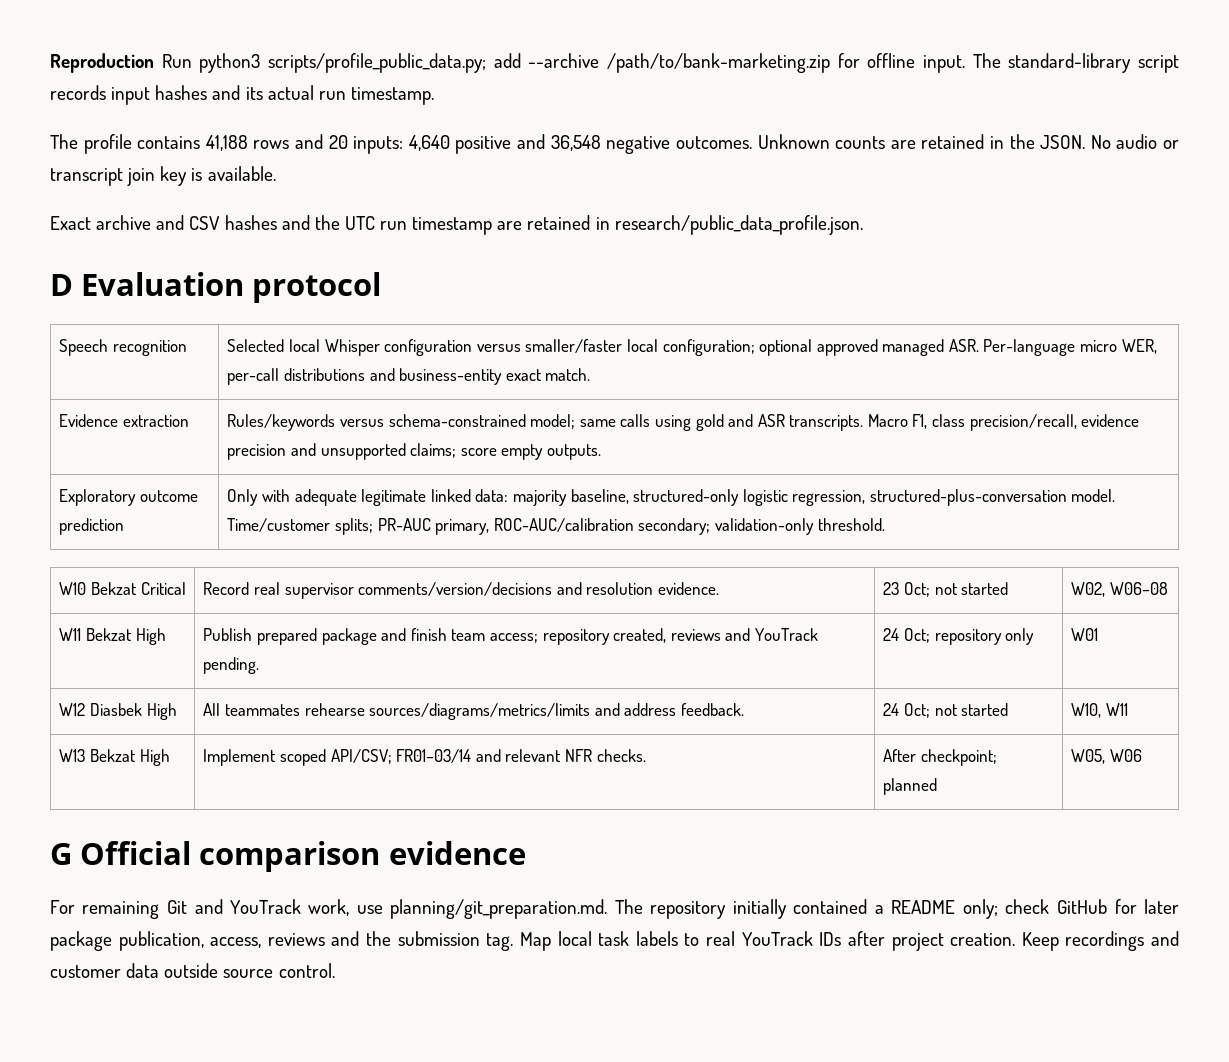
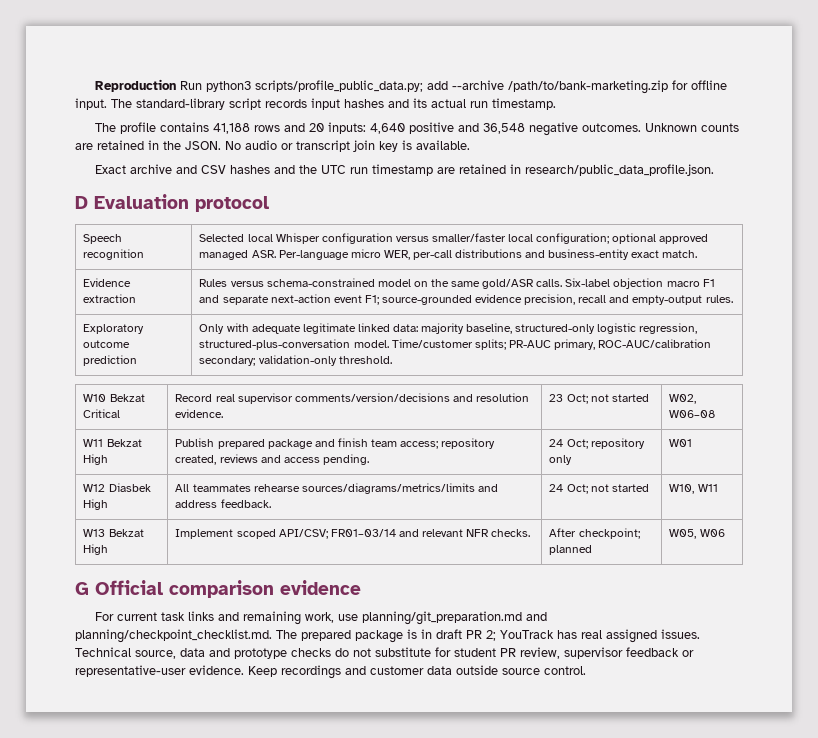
[227,414,336,431] Rules/keywords -> [199,279,228,287] Rules
[530,414,1140,431] [227,443,601,460] model; same calls using gold and ASR transcripts. Macro F1, class precision/recall, evidence precision and unsupported claims; score empty outputs. -> [377,278,715,289] [199,294,733,305] model on the same gold/ASR calls. Six-label objection macro F1 and separate next-action event F1; source-grounded evidence precision, recall and empty-output rules.
[754,628,818,641] YouTrack -> [283,457,320,463] access
[82,899,1179,919] [50,931,1016,951] remaining Git and YouTrack work, use planning/git_preparation.md. The repository initially contained a README only; check GitHub for later package publication, access, reviews and the submission tag. Map local task labels to real YouTrack IDs after project creation. -> [117,611,548,625] [75,629,700,643] [75,647,694,659] [75,665,244,677] current task links and remaining work, use planning/git_preparation.md and planning/checkpoint_checklist.md. The prepared package is in draft PR 2; YouTrack has real assigned issues. Technical source, data and prototype checks do not substitute for student PR review, supervisor feedback or representative-user evidence.

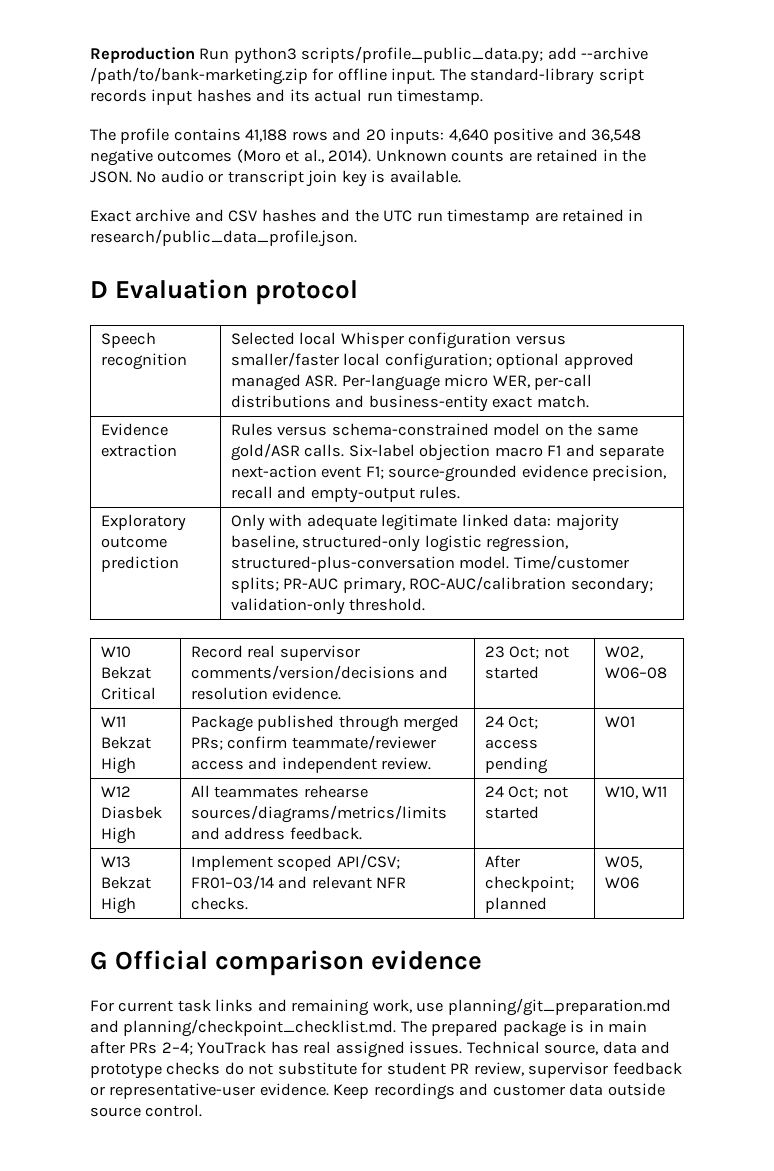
[582,123,642,132] outcomes. -> [157,149,372,163] outcomes (Moro et al., 2014).
[175,438,496,449] [175,454,369,465] [549,438,645,449] [549,455,573,465] Publish prepared package and finish team access; repository created, reviews and access pending. | 24 Oct; repository only -> [190,715,460,732] [190,735,436,750] [190,757,432,773] [484,716,539,729] [484,739,538,749] [484,757,548,774] Package published through merged PRs; confirm teammate/reviewer access and independent review. | 24 Oct; access pending
[436,629,496,641] draft PR 2; -> [608,1020,648,1033] [90,1041,193,1055] main after PRs 2–4;

